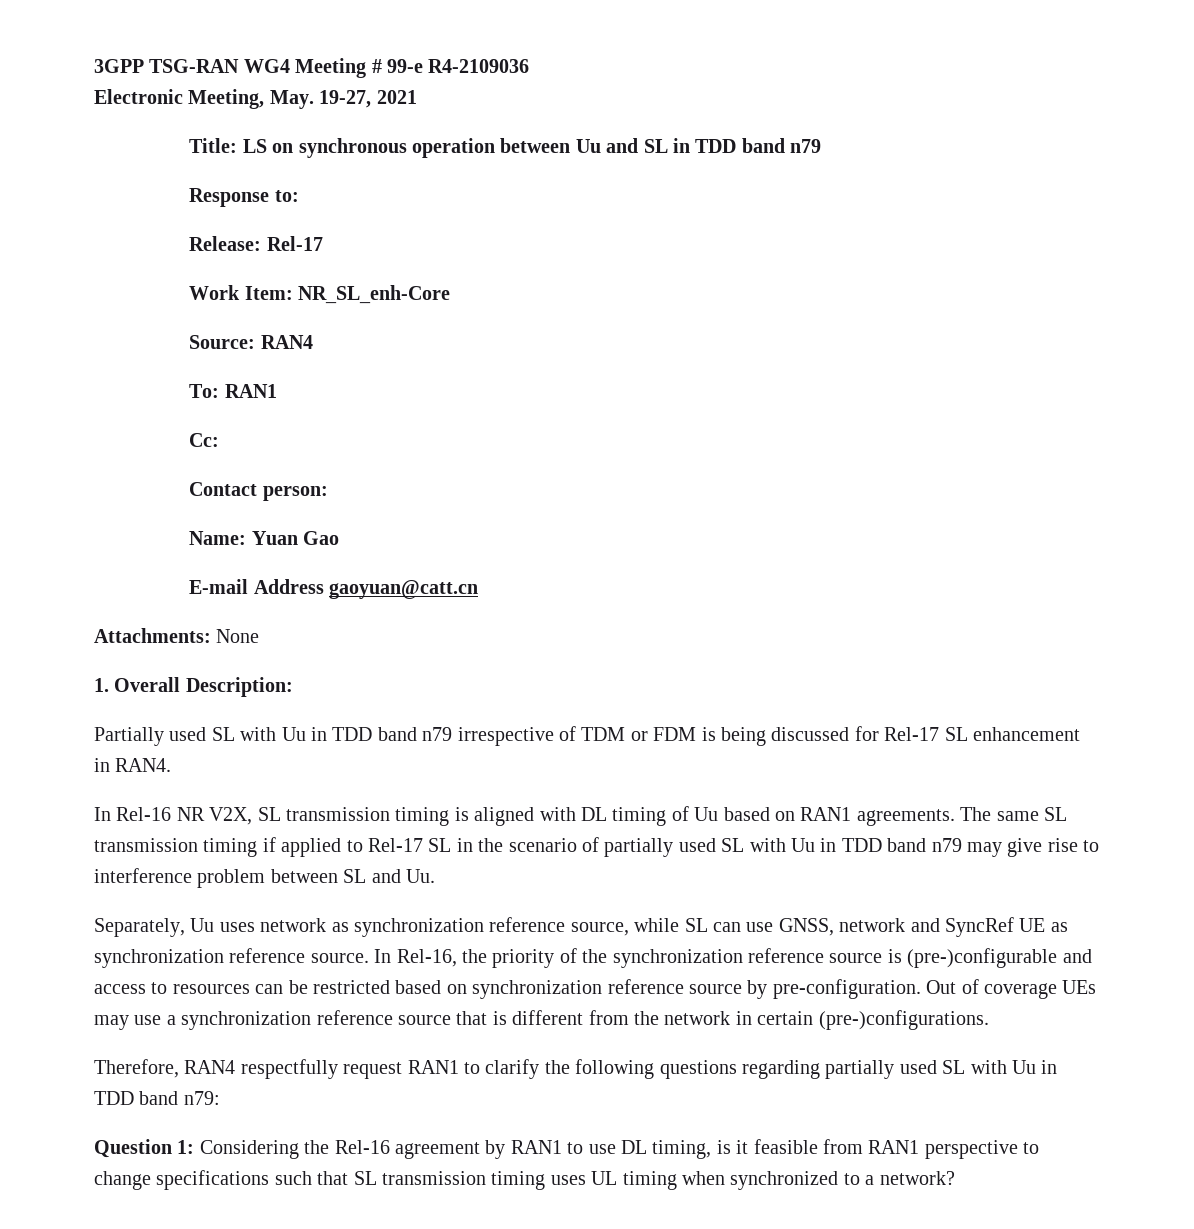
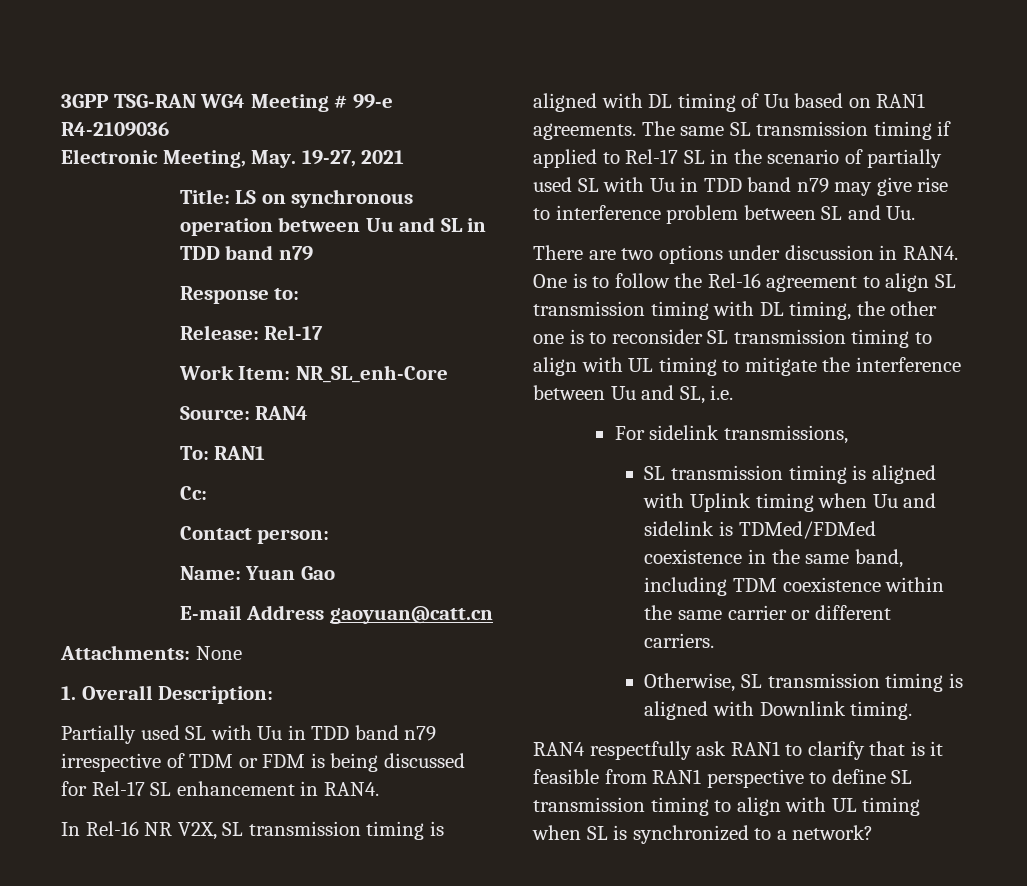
[94,917,1068,937] [94,948,1092,968] [94,979,1097,999] [94,1010,989,1030] [94,1059,179,1078] Separately, Uu uses network as synchronization reference source, while SL can use GNSS, network and SyncRef UE as synchronization reference source. In Rel-16, the priority of the synchronization reference source is (pre-)configurable and access to resources can be restricted based on synchronization reference source by pre-configuration. Out of coverage UEs may use a synchronization reference source that is different from the network in certain (pre-)configurations. // Therefore, -> [533,245,958,264] [533,273,956,292] [533,301,938,320] [533,329,932,348] [533,357,961,376] [533,385,734,404] [614,425,848,444] [644,465,936,484] [643,493,937,512] [644,521,876,539] [644,549,903,568] [644,577,945,596] [644,605,891,620] [644,633,715,648] [644,673,963,692] [644,701,913,720] There are two options under discussion in RAN4. One is to follow the Rel-16 agreement to align SL transmission timing with DL timing, the other one is to reconsider SL transmission timing to align with UL timing to mitigate the interference between Uu and SL, i.e. // For sidelink transmissions, // SL transmission timing is aligned with Uplink timing when Uu and sidelink is TDMed/FDMed coexistence in the same band, including TDM coexistence within the same carrier or different carriers. // Otherwise, SL transmission timing is aligned with Downlink timing. //
[343,1062,403,1079] request -> [696,741,727,756] ask
[544,1059,1058,1079] [94,1091,220,1105] [94,1139,712,1159] the following questions regarding partially used SL with Uu in TDD band n79: // Question 1: Considering the Rel-16 agreement by RAN1 to use DL timing, -> [869,741,906,756] that
[94,1170,586,1190] change specifications such that SL transmission timing uses -> [831,769,913,784] [533,797,827,816] define SL transmission timing to align with
(725, 1178) none -> [586,825,628,840] SL is

